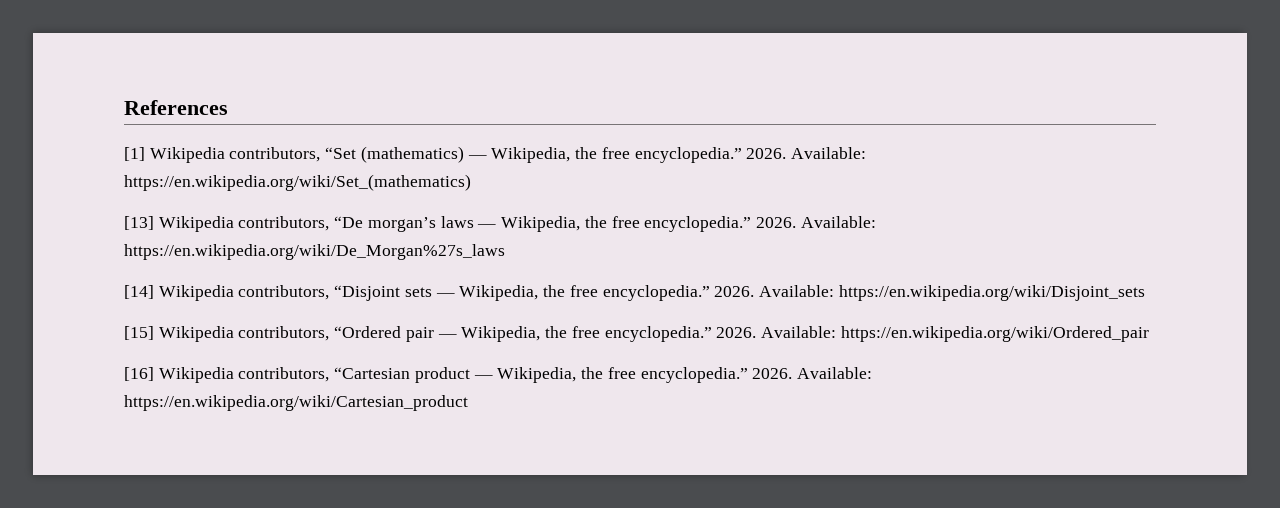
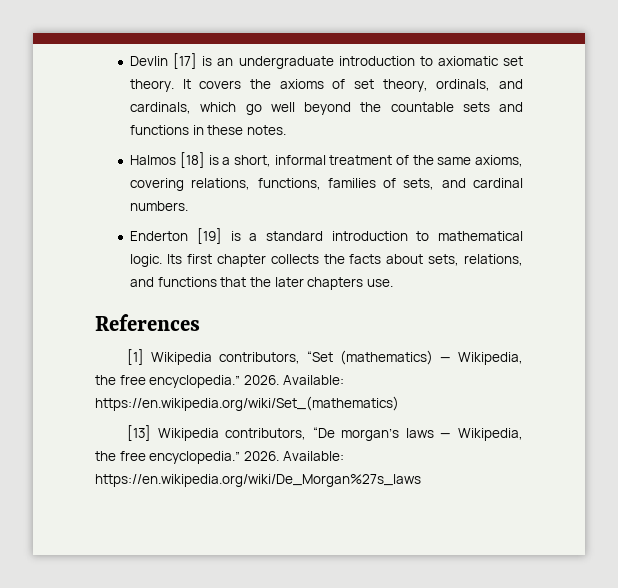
(124, 107) none -> [130,53,523,69] [130,79,523,92] [130,102,523,115] [130,125,287,135] [130,152,523,168] [130,178,523,191] [130,201,189,211] [130,228,523,244] [130,254,523,267] [130,277,394,290] Devlin [17] is an undergraduate introduction to axiomatic set theory. It covers the axioms of set theory, ordinals, and cardinals, which go well beyond the countable sets and functions in these notes. // Halmos [18] is a short, informal treatment of the same axioms, covering relations, functions, families of sets, and cardinal numbers. // Enderton [19] is a standard introduction to mathematical logic. Its first chapter collects the facts about sets, relations, and functions that the later chapters use. //
[124,285,1145,301] [124,326,1149,342] [124,367,872,383] [124,395,468,411] // [14] Wikipedia contributors, “Disjoint sets — Wikipedia, the free encyclopedia.” 2026. Available: https://en.wikipedia.org/wiki/Disjoint_sets // [15] Wikipedia contributors, “Ordered pair — Wikipedia, the free encyclopedia.” 2026. Available: https://en.wikipedia.org/wiki/Ordered_pair // [16] Wikipedia contributors, “Cartesian product — Wikipedia, the free encyclopedia.” 2026. Available: https://en.wikipedia.org/wiki/Cartesian_product -> (421, 480) none

